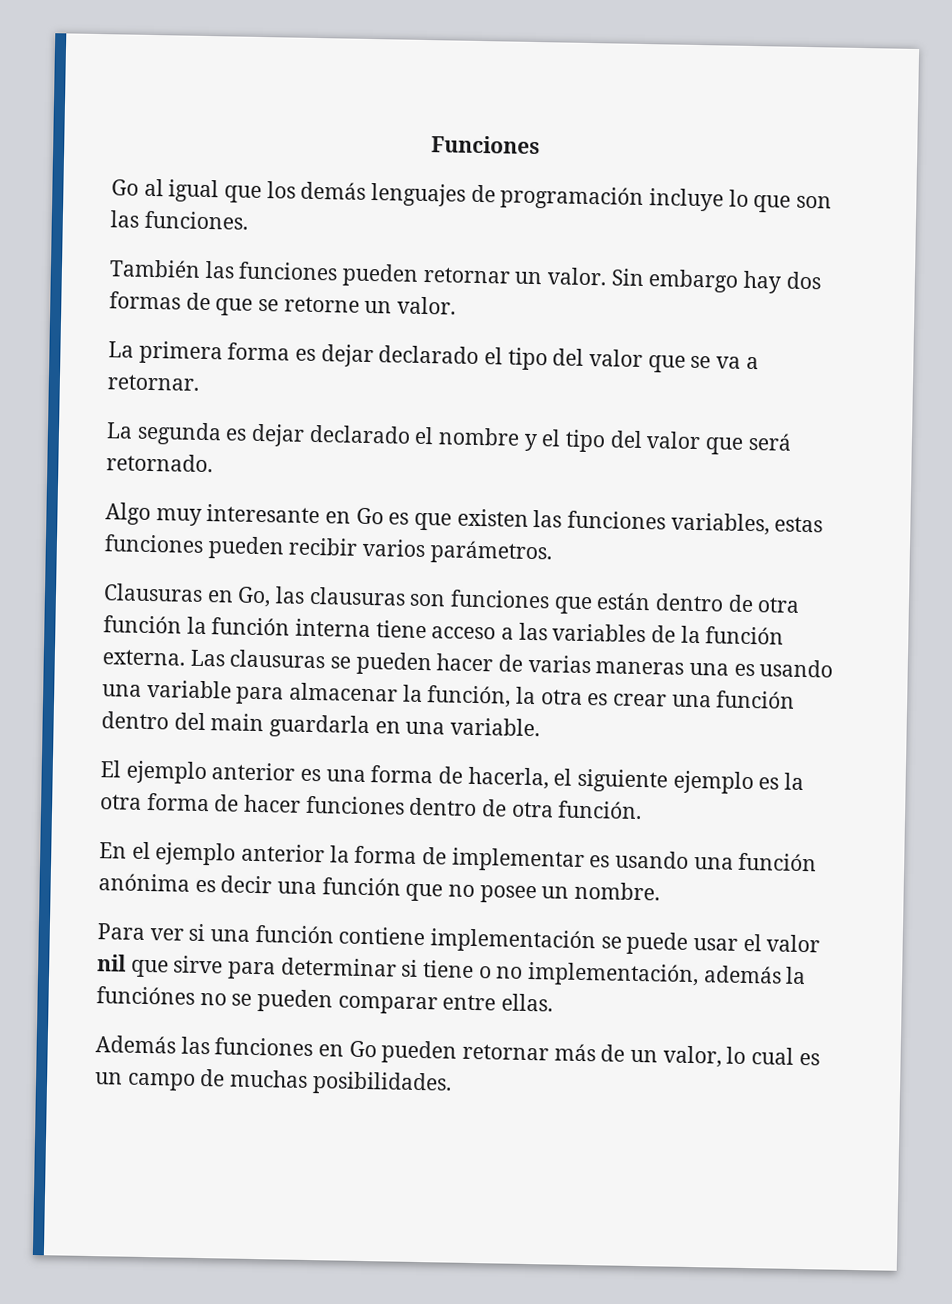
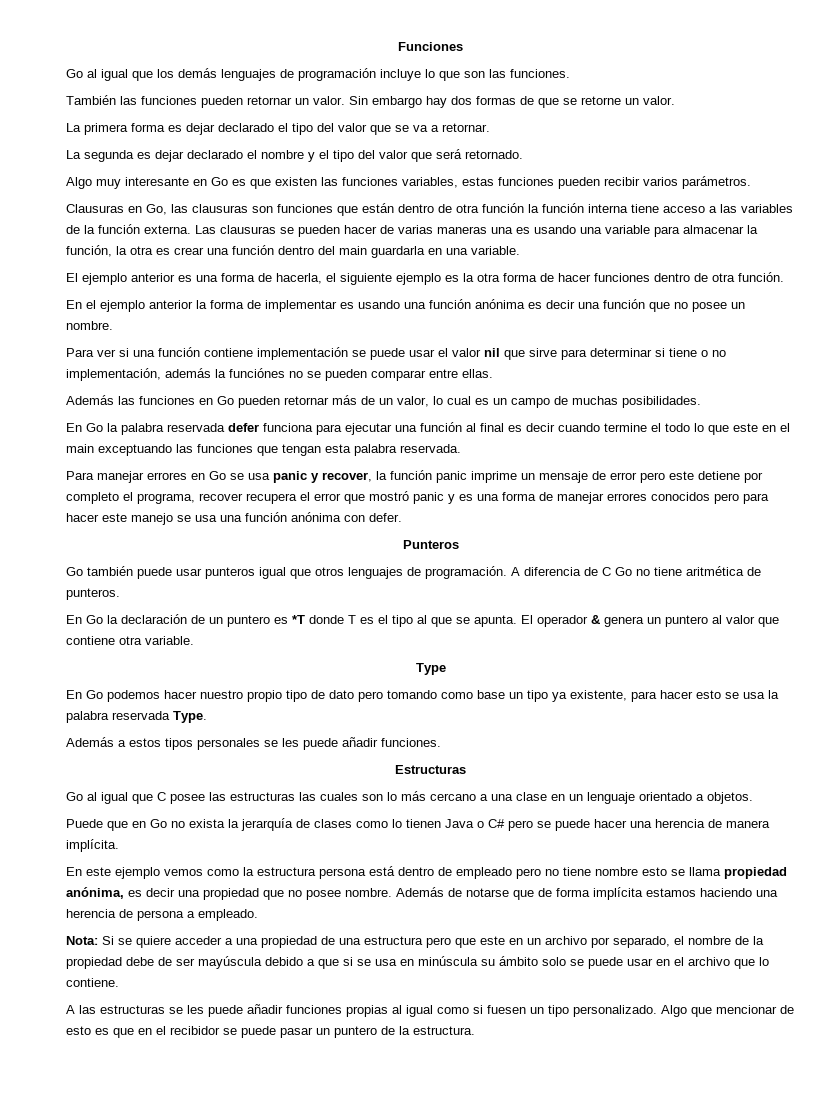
(452, 1083) none -> [66,422,790,435] [66,444,461,456] [66,470,763,483] [66,491,769,504] [66,512,402,525] [402,540,459,549] [66,566,761,579] [66,588,120,600] [66,614,779,627] [66,636,194,645] [415,663,446,675] [66,690,779,702] [66,711,207,723] [66,737,441,750] [395,765,466,774] [66,791,753,804] [66,818,770,831] [66,839,119,852] [66,866,787,879] [66,887,778,900] [66,909,258,921] [66,936,764,948] [66,956,769,969] [66,978,119,987] [66,1004,794,1017] [66,1026,475,1038] // En Go la palabra reservada defer funciona para ejecutar una función al final es decir cuando termine el todo lo que este en el main exceptuando las funciones que tengan esta palabra reservada. // Para manejar errores en Go se usa panic y recover, la función panic imprime un mensaje de error pero este detiene por completo el programa, recover recupera el error que mostró panic y es una forma de manejar errores conocidos pero para hacer este manejo se usa una función anónima con defer. // Punteros // Go también puede usar punteros igual que otros lenguajes de programación. A diferencia de C Go no tiene aritmética de punteros. // En Go la declaración de un puntero es *T donde T es el tipo al que se apunta. El operador & genera un puntero al valor que contiene otra variable. // Type // En Go podemos hacer nuestro propio tipo de dato pero tomando como base un tipo ya existente, para hacer esto se usa la palabra reservada Type. // Además a estos tipos personales se les puede añadir funciones. // Estructuras // Go al igual que C posee las estructuras las cuales son lo más cercano a una clase en un lenguaje orientado a objetos. // Puede que en Go no exista la jerarquía de clases como lo tienen Java o C# pero se puede hacer una herencia de manera implícita. // En este ejemplo vemos como la estructura persona está dentro de empleado pero no tiene nombre esto se llama propiedad anónima, es decir una propiedad que no posee nombre. Además de notarse que de forma implícita estamos haciendo una herencia de persona a empleado. // Nota: Si se quiere acceder a una propiedad de una estructura pero que este en un archivo por separado, el nombre de la propiedad debe de ser mayúscula debido a que si se usa en minúscula su ámbito solo se puede usar en el archivo que lo contiene. // A las estructuras se les puede añadir funciones propias al igual como si fuesen un tipo personalizado. Algo que mencionar de esto es que en el recibidor se puede pasar un puntero de la estructura.

